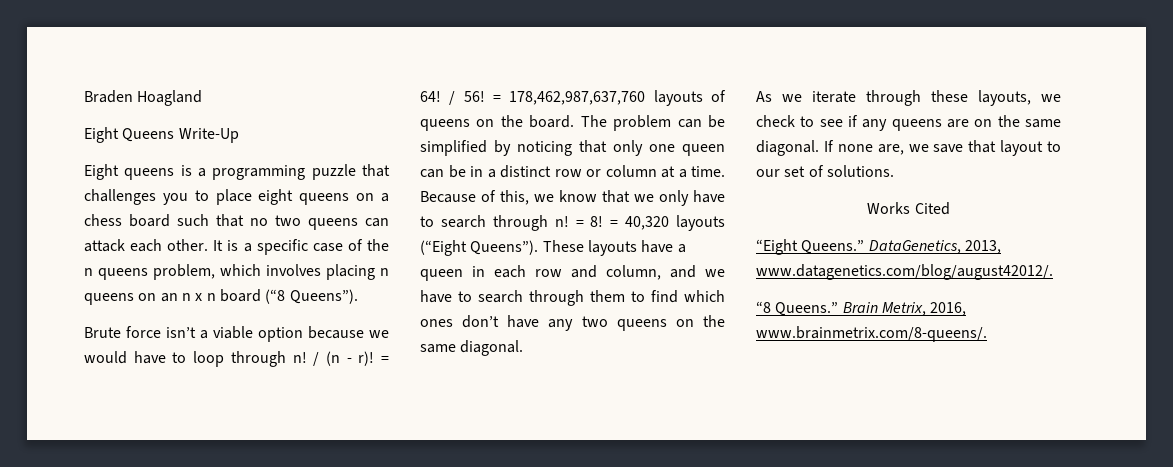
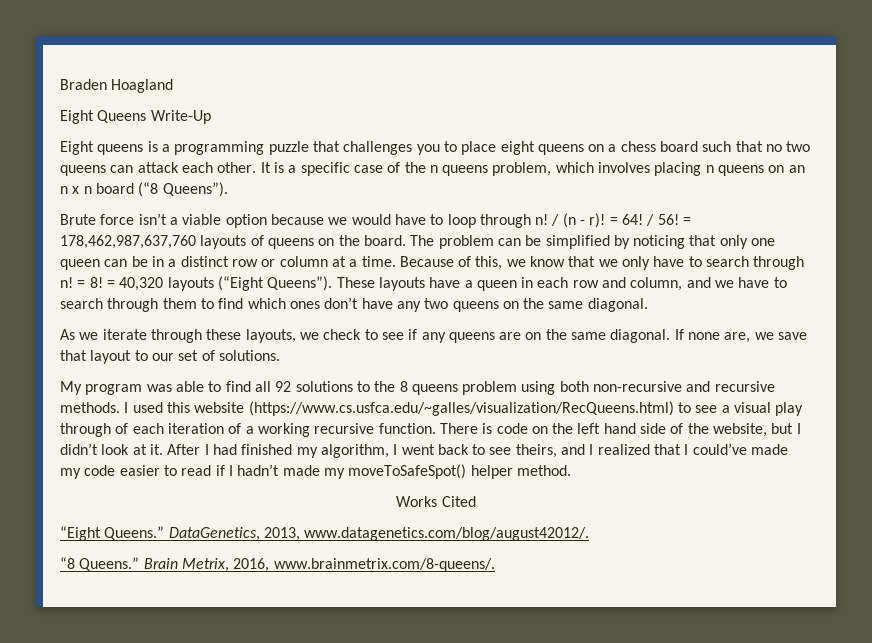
(894, 171) none -> [60,381,775,395] [60,401,804,416] [60,423,801,437] [60,443,789,458] [60,464,571,479] // My program was able to find all 92 solutions to the 8 queens problem using both non-recursive and recursive methods. I used this website (https://www.cs.usfca.edu/~galles/visualization/RecQueens.html) to see a visual play through of each iteration of a working recursive function. There is code on the left hand side of the website, but I didn’t look at it. After I had finished my algorithm, I went back to see theirs, and I realized that I could’ve made my code easier to read if I hadn’t made my moveToSafeSpot() helper method.

